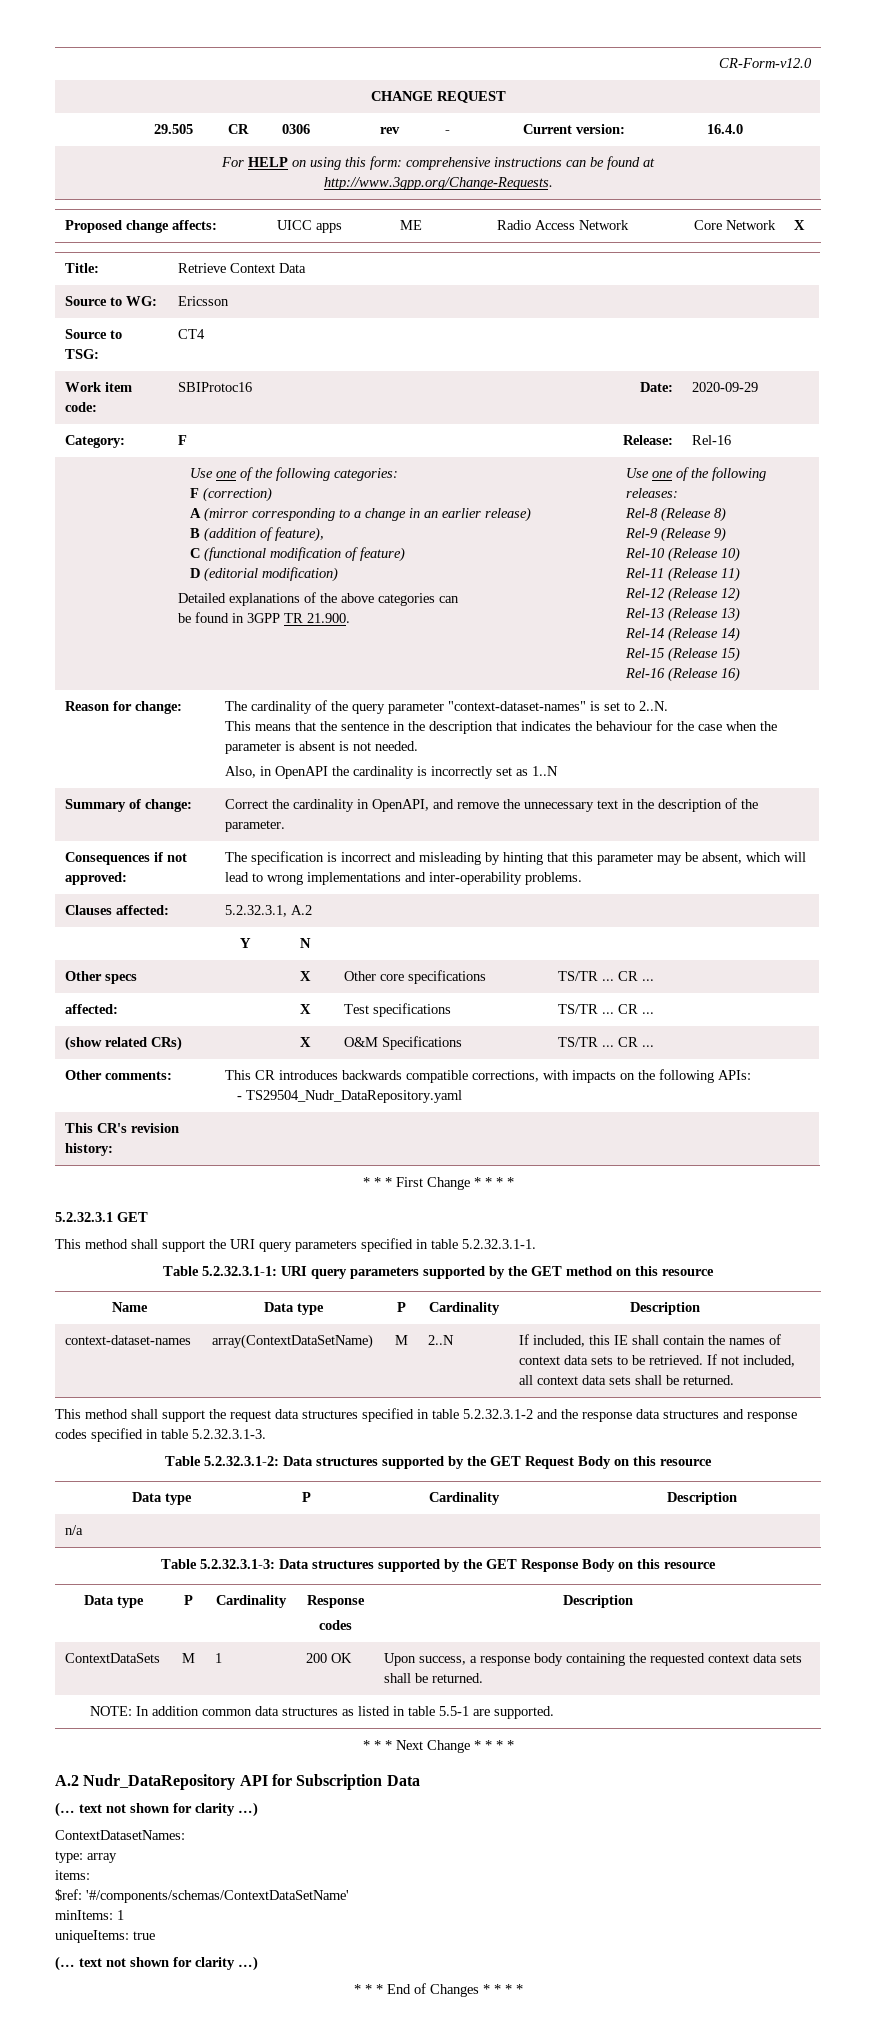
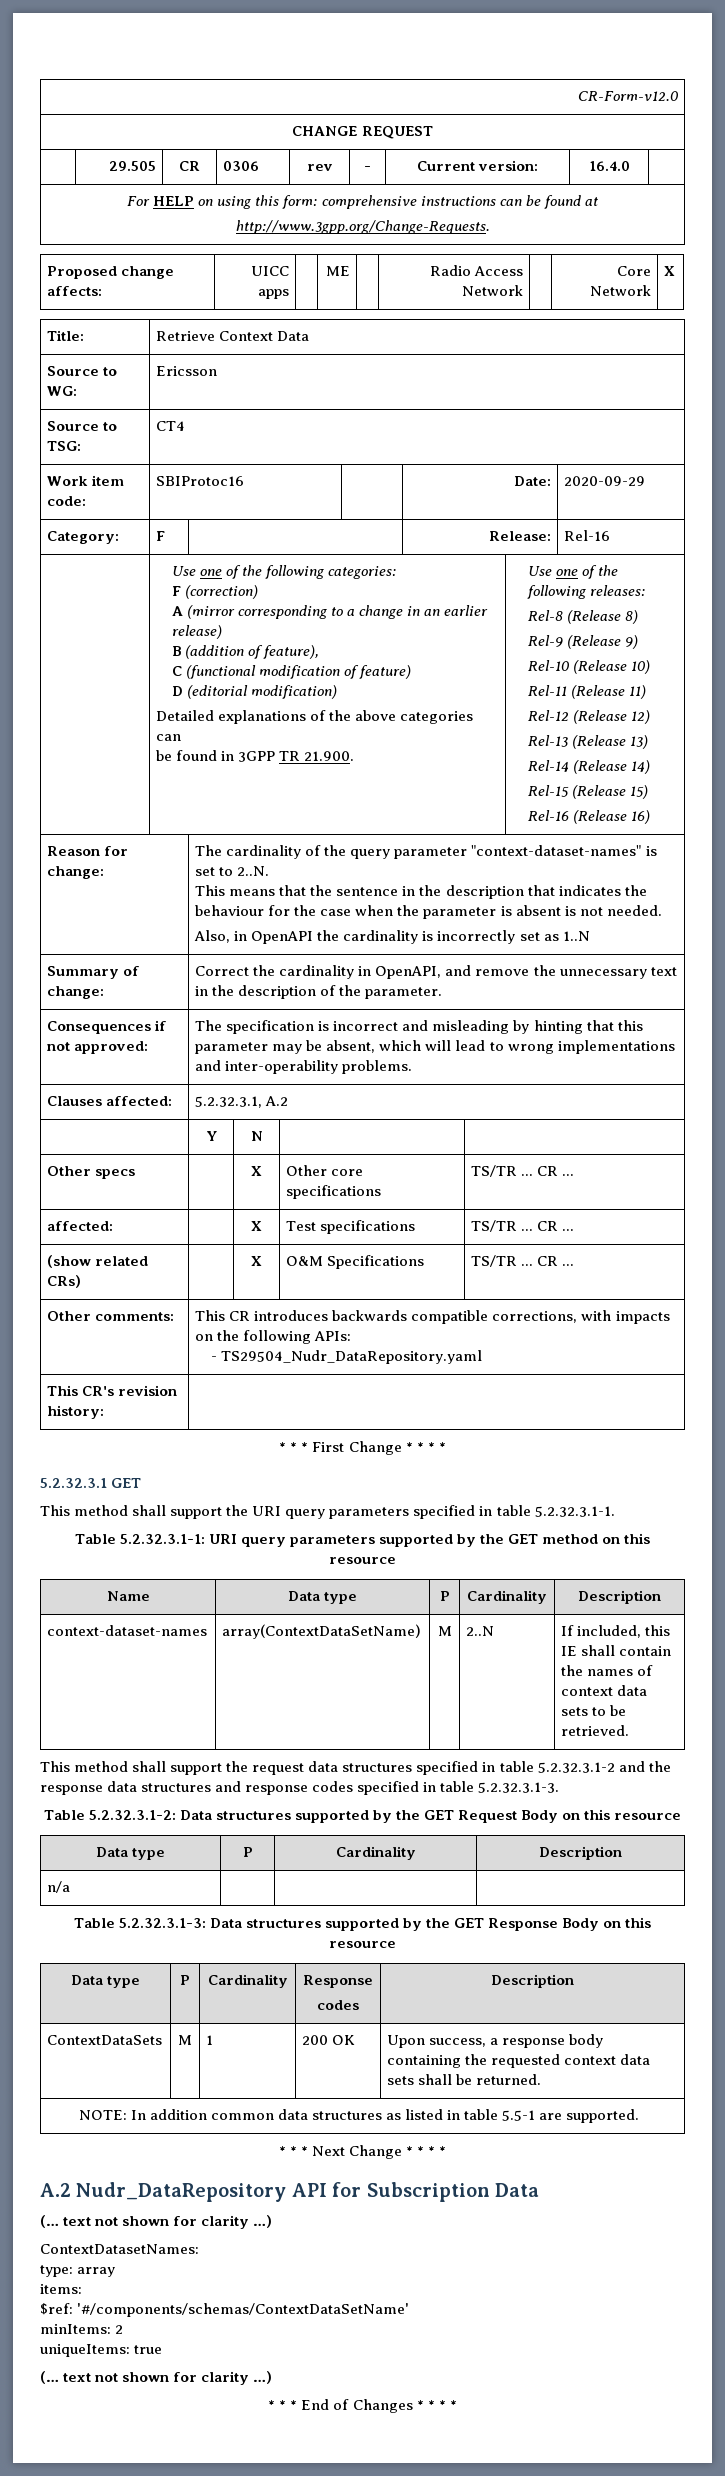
[707,1354,796,1367] [519,1375,735,1385] If not included, all context data sets shall be returned. -> (630, 1730) none
[117,1910,124,1920] 1 -> [115,2325,124,2334] 2

